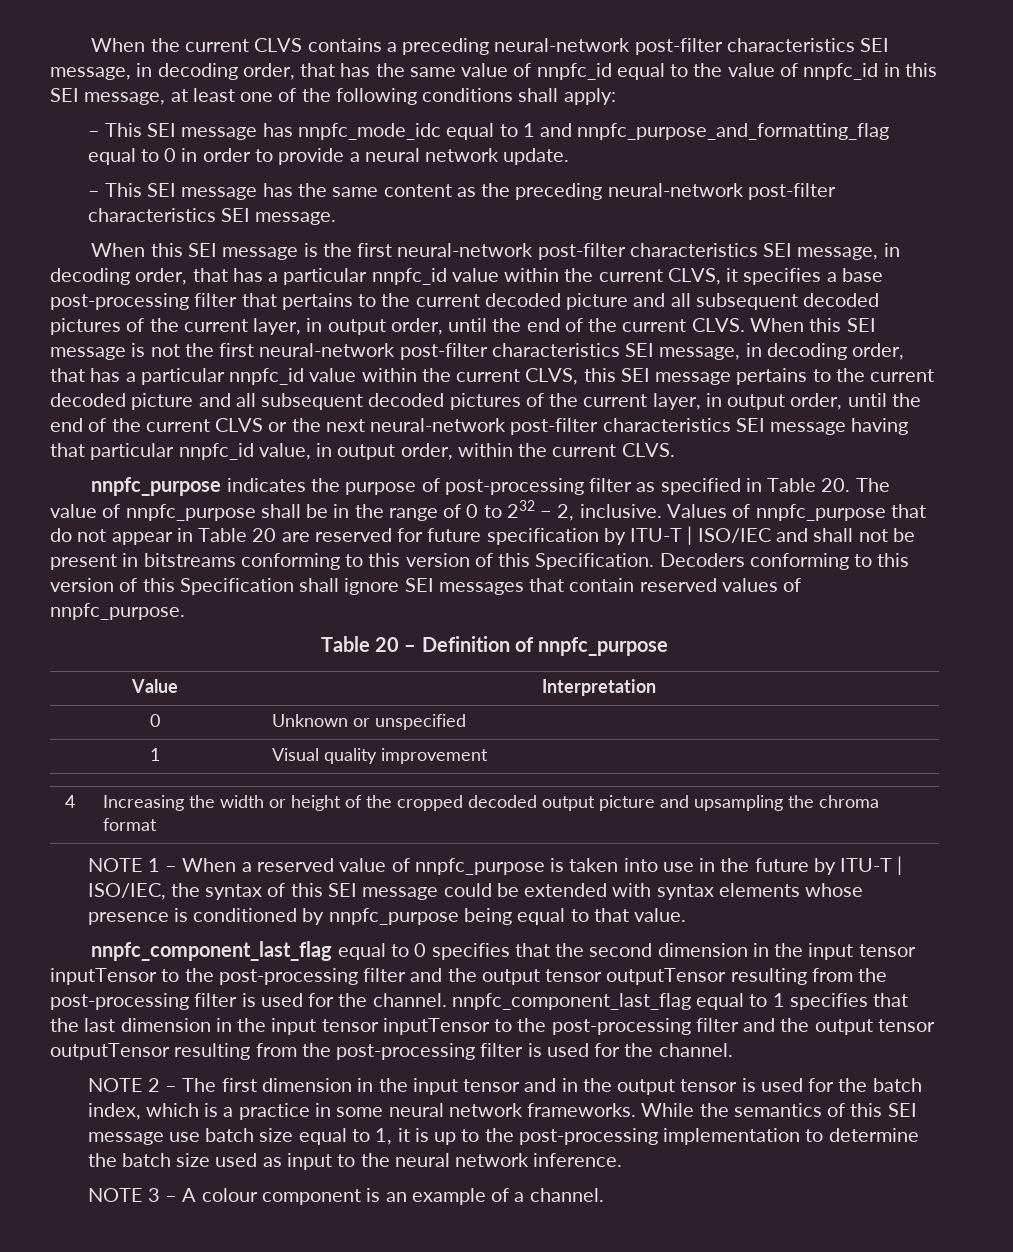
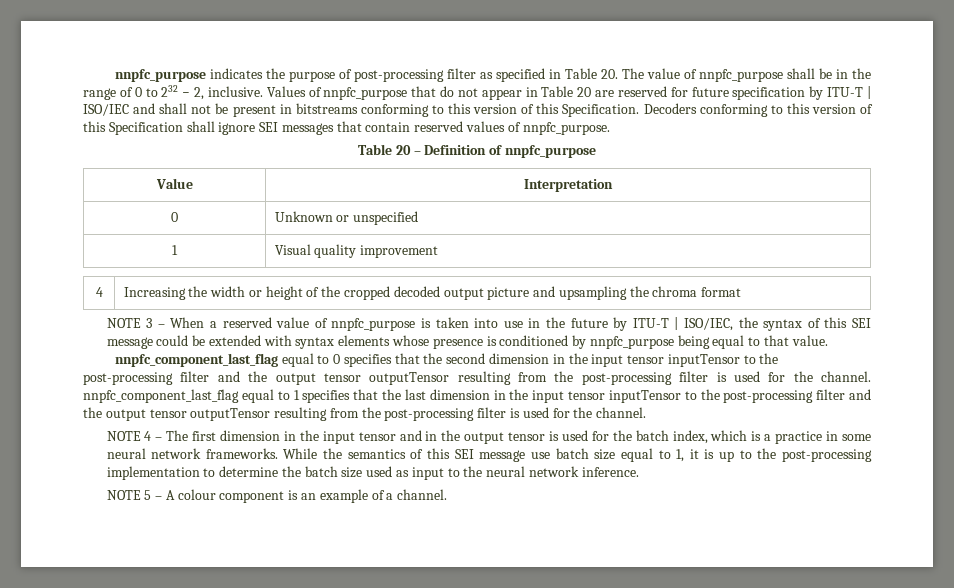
[91,38,890,55] [50,63,937,80] [50,88,616,105] [87,123,890,140] [87,148,570,165] [87,183,836,200] [87,208,337,225] [91,243,900,260] [50,268,883,285] [50,293,880,310] [50,318,876,335] [50,343,905,360] [50,368,935,385] [50,393,921,410] [50,418,909,435] [50,443,675,460] When the current CLVS contains a preceding neural-network post-filter characteristics SEI message, in decoding order, that has the same value of nnpfc_id equal to the value of nnpfc_id in this SEI message, at least one of the following conditions shall apply: // – This SEI message has nnpfc_mode_idc equal to 1 and nnpfc_purpose_and_formatting_flag equal to 0 in order to provide a neural network update. // – This SEI message has the same content as the preceding neural-network post-filter characteristics SEI message. // When this SEI message is the first neural-network post-filter characteristics SEI message, in decoding order, that has a particular nnpfc_id value within the current CLVS, it specifies a base post-processing filter that pertains to the current decoded picture and all subsequent decoded pictures of the current layer, in output order, until the end of the current CLVS. When this SEI message is not the first neural-network post-filter characteristics SEI message, in decoding order, that has a particular nnpfc_id value within the current CLVS, this SEI message pertains to the current decoded picture and all subsequent decoded pictures of the current layer, in output order, until the end of the current CLVS or the next neural-network post-filter characteristics SEI message having that particular nnpfc_id value, in output order, within the current CLVS. // -> (114, 75) none
[147,858,160,872] 1 -> [146,318,153,328] 3
[147,1078,160,1092] 2 -> [144,431,152,441] 4
[147,1188,160,1202] 3 -> [144,490,152,500] 5

